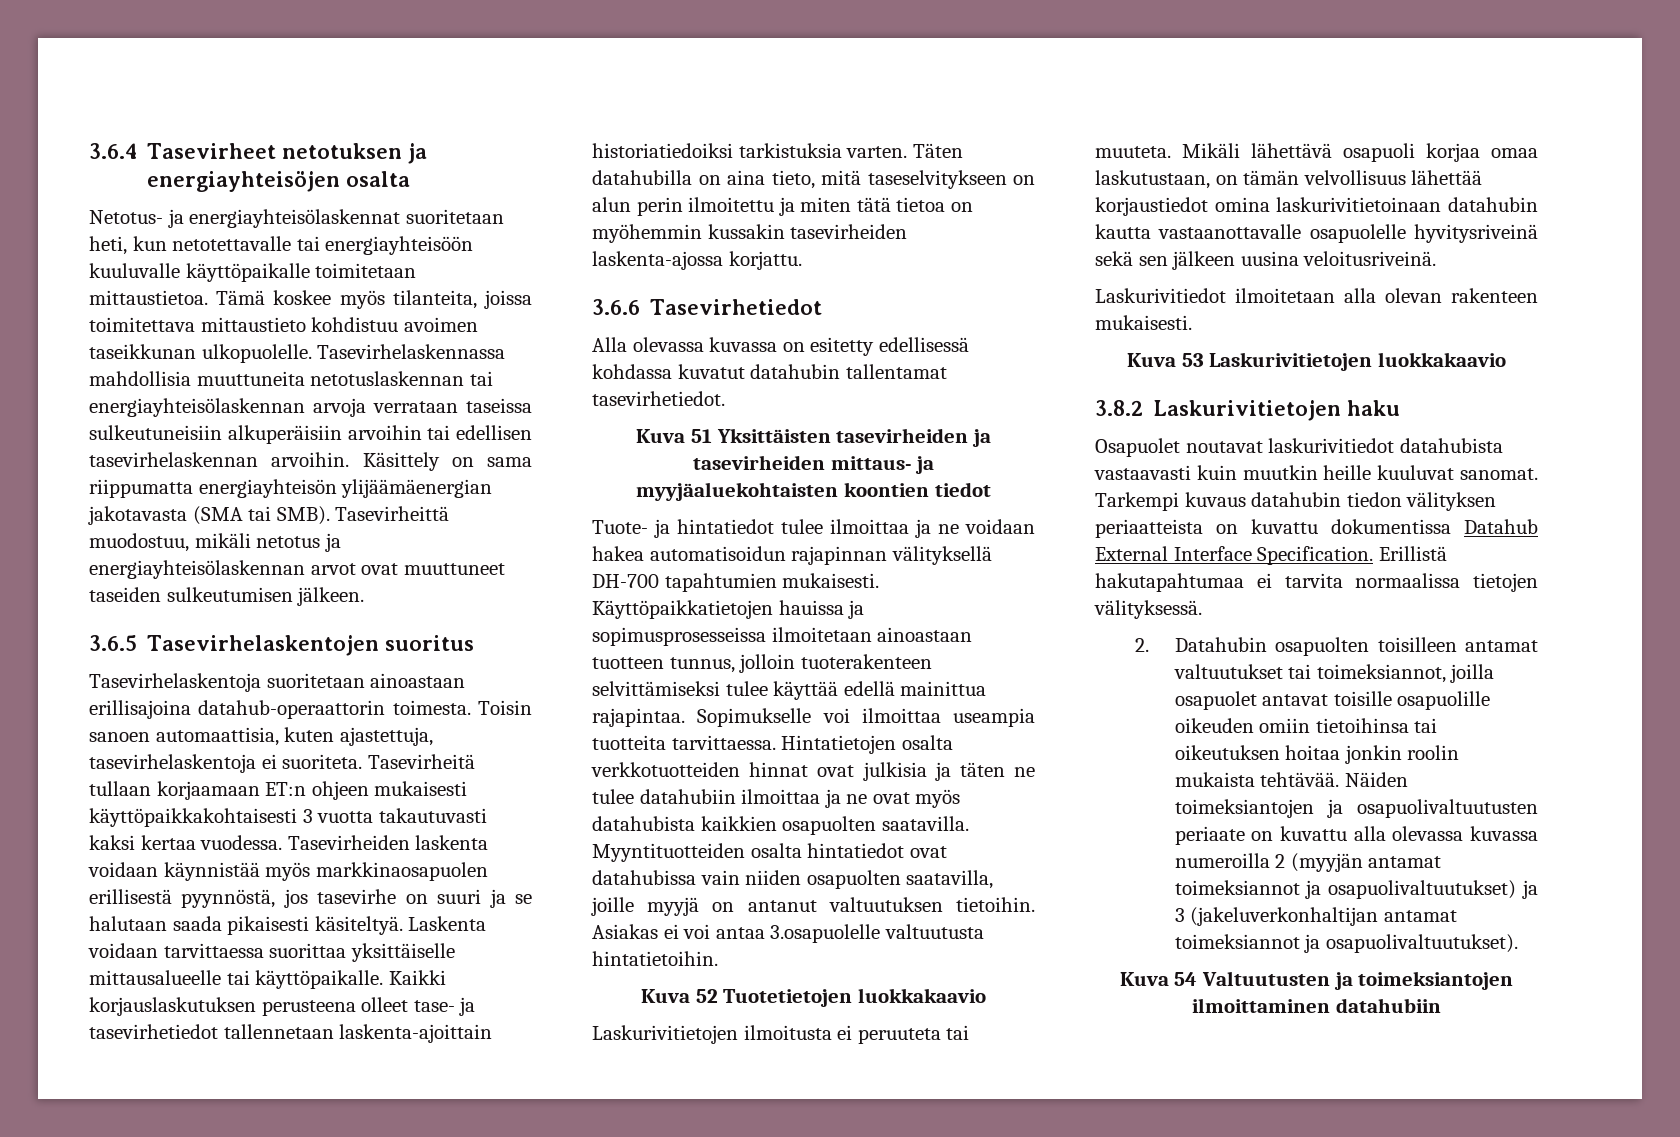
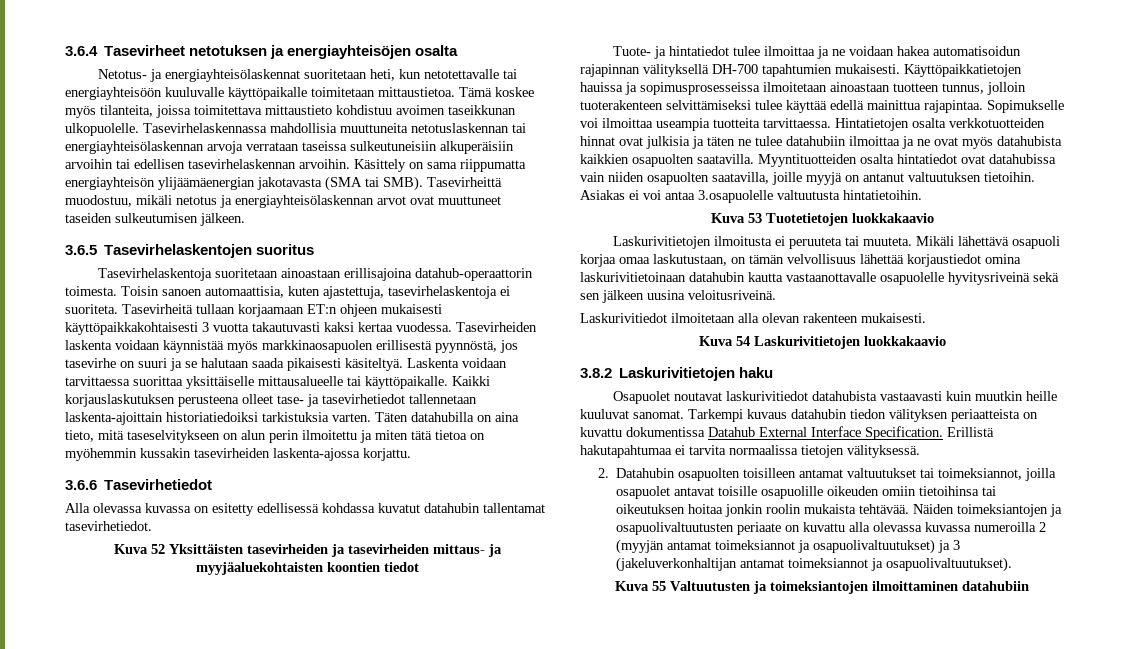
[690,429,712,443] 51 -> [150,544,165,554] 52
[695,989,718,1003] 52 -> [747,213,762,223] 53
[1181,353,1204,367] 53 -> [735,336,750,346] 54
[1174,972,1198,986] 54 -> [652,581,666,591] 55

